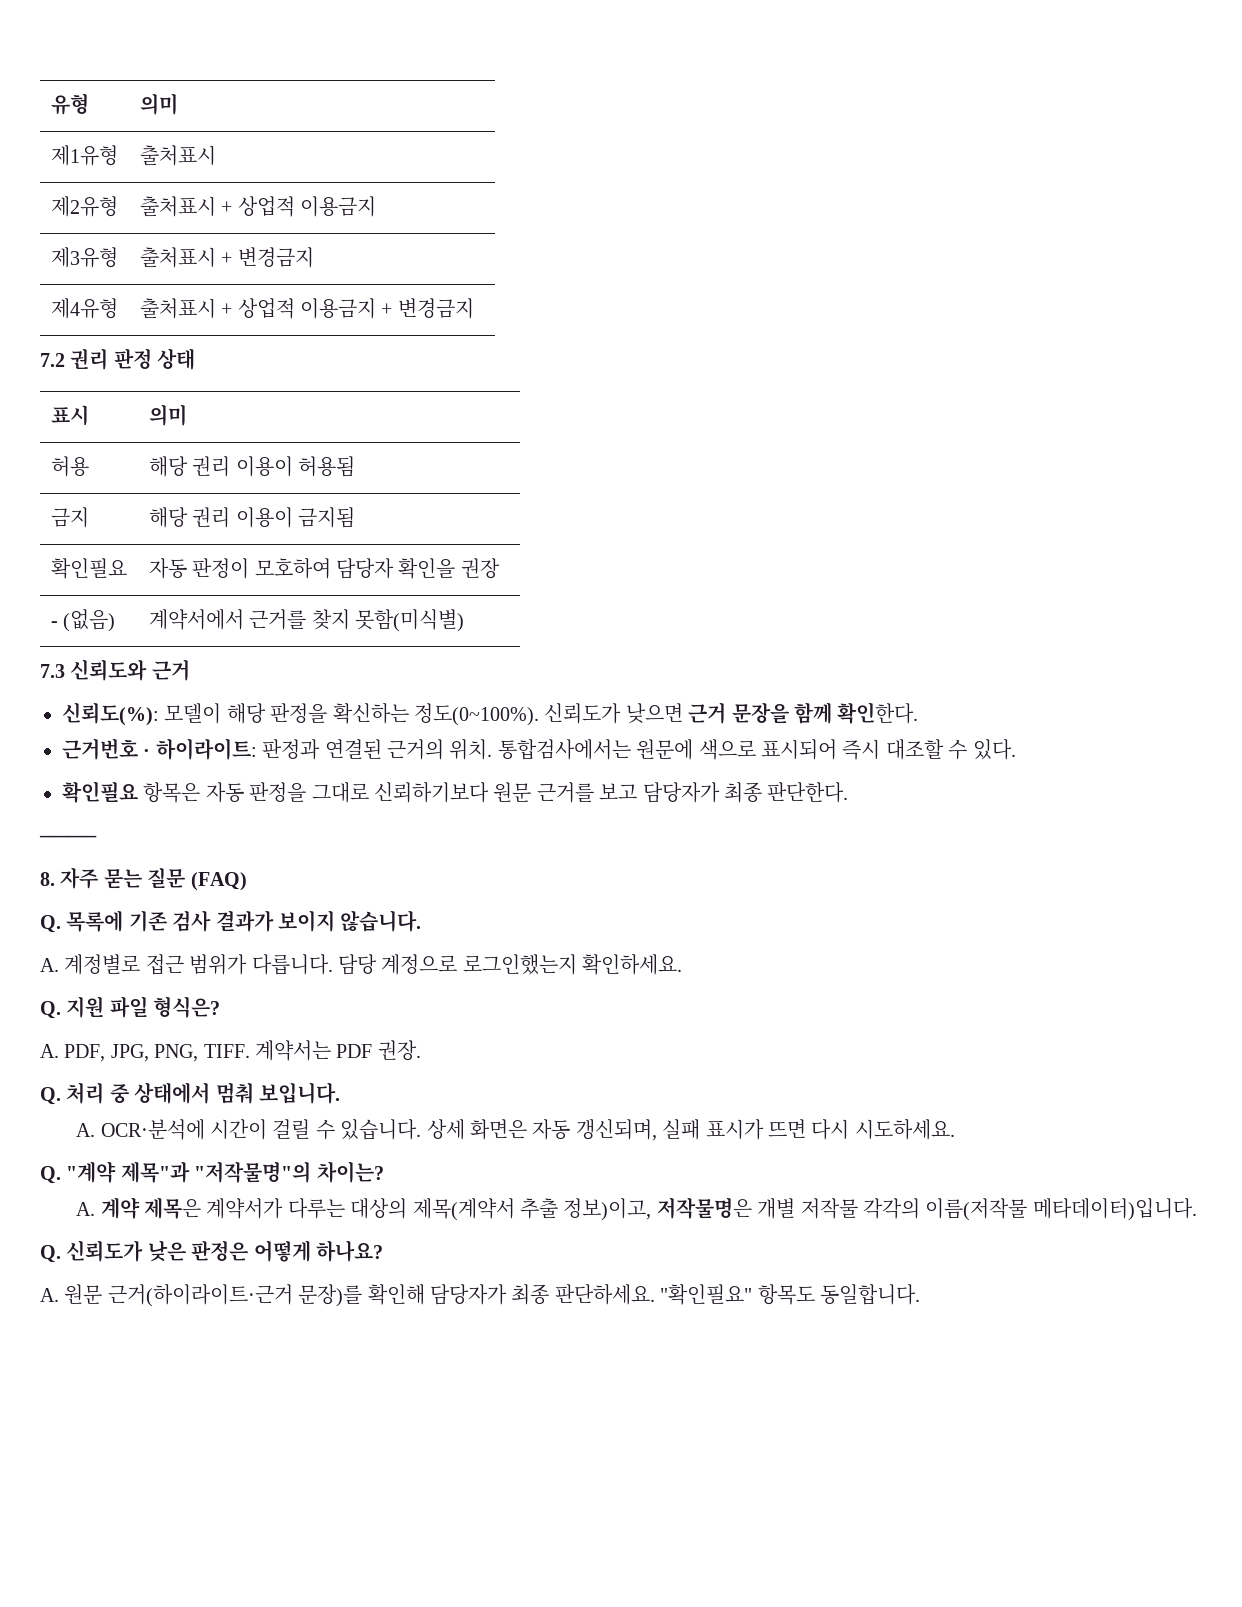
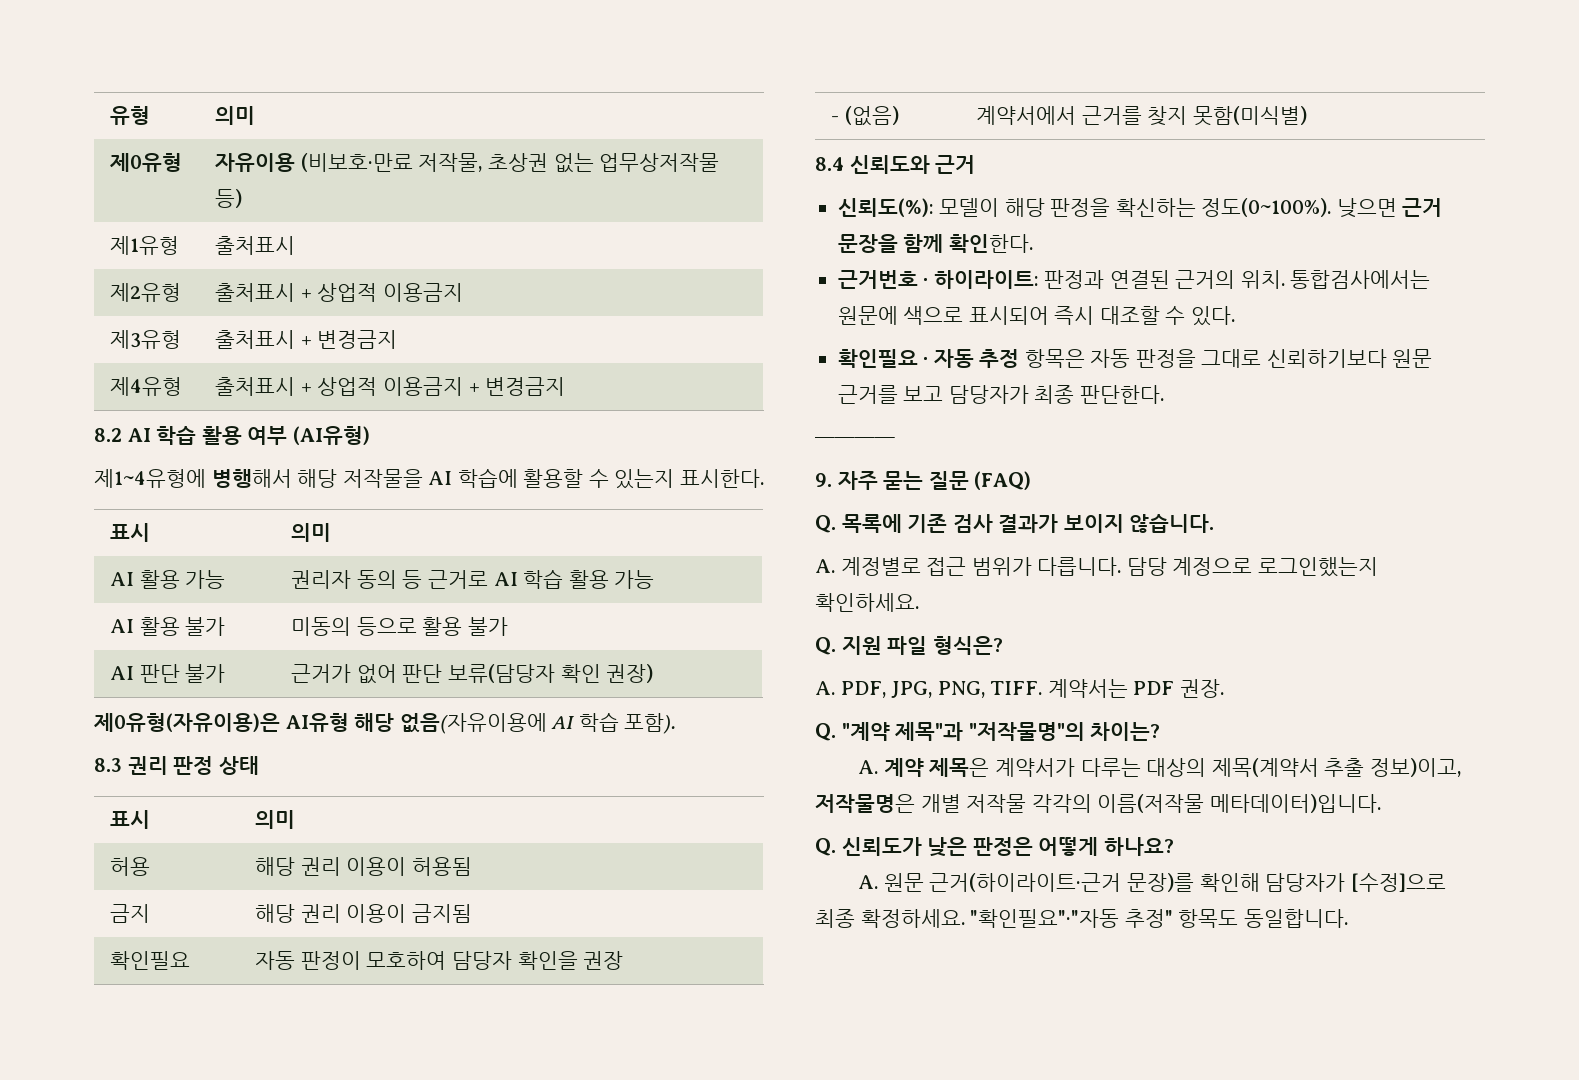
(178, 104) none -> [110,153,183,172] [215,153,720,173] [215,189,243,208] // 제0유형 | 자유이용 (비보호·만료 저작물, 초상권 없는 업무상저작물 등)
[40,353,65,367] 7.2 -> [94,426,370,445] [94,468,764,489] [110,523,151,542] [291,523,332,542] [110,570,226,589] [291,569,655,589] [110,617,226,636] [291,617,508,636] [110,664,226,683] [291,664,654,684] [94,712,677,734] [94,758,122,772] 8.2 AI 학습 활용 여부 (AI유형) // 제1~4유형에 병행해서 해당 저작물을 AI 학습에 활용할 수 있는지 표시한다. // 표시 | 의미 // AI 활용 가능 | 권리자 동의 등 근거로 AI 학습 활용 가능 // AI 활용 불가 | 미동의 등으로 활용 불가 // AI 판단 불가 | 근거가 없어 판단 보류(담당자 확인 권장) // 제0유형(자유이용)은 AI유형 해당 없음(자유이용에 AI 학습 포함). // 8.3
[40,664,65,678] 7.3 -> [815,157,844,171] 8.4
[544,703,622,724] 신뢰도가 -> (1332, 207) none
(138, 792) none -> [923,349,1020,368] · 자동 추정
[40,872,55,886] 8. -> [815,473,832,487] 9.
[40,1082,340,1105] [76,1119,955,1141] // Q. 처리 중 상태에서 멈춰 보입니다. // A. OCR·분석에 시간이 걸릴 수 있습니다. 상세 화면은 자동 갱신되며, 실패 표시가 뜨면 다시 시도하세요. -> (1224, 688) none
[511,1284,753,1305] 최종 판단하세요. "확인필요" -> [1350,873,1446,892] [815,909,1173,928] [수정]으로 최종 확정하세요. "확인필요"·"자동 추정"

